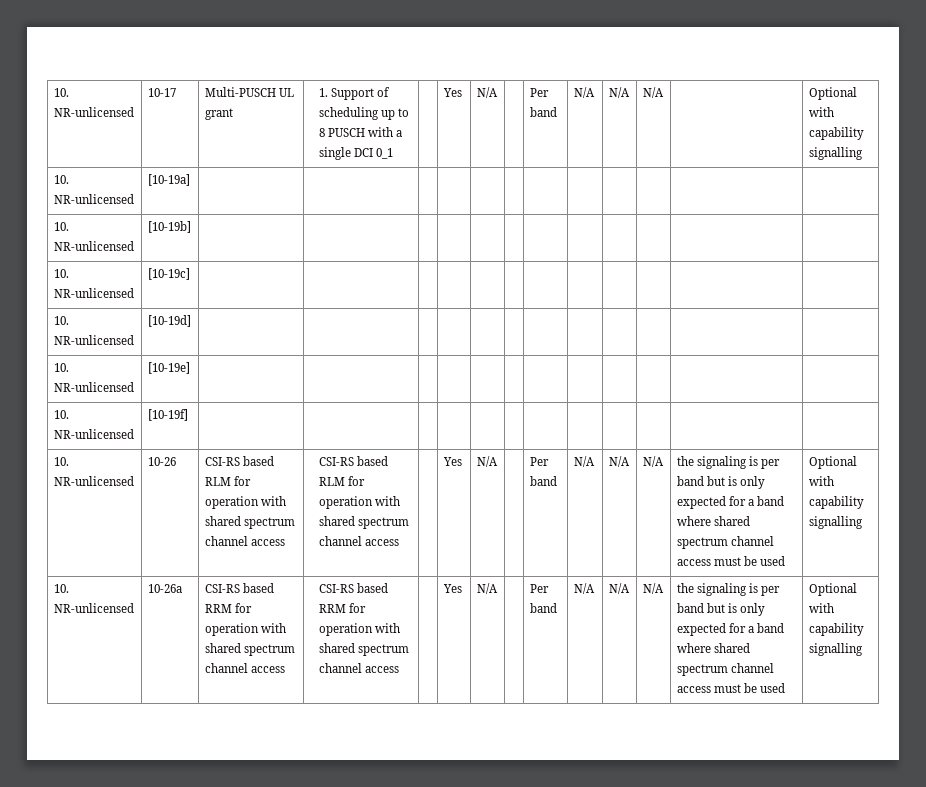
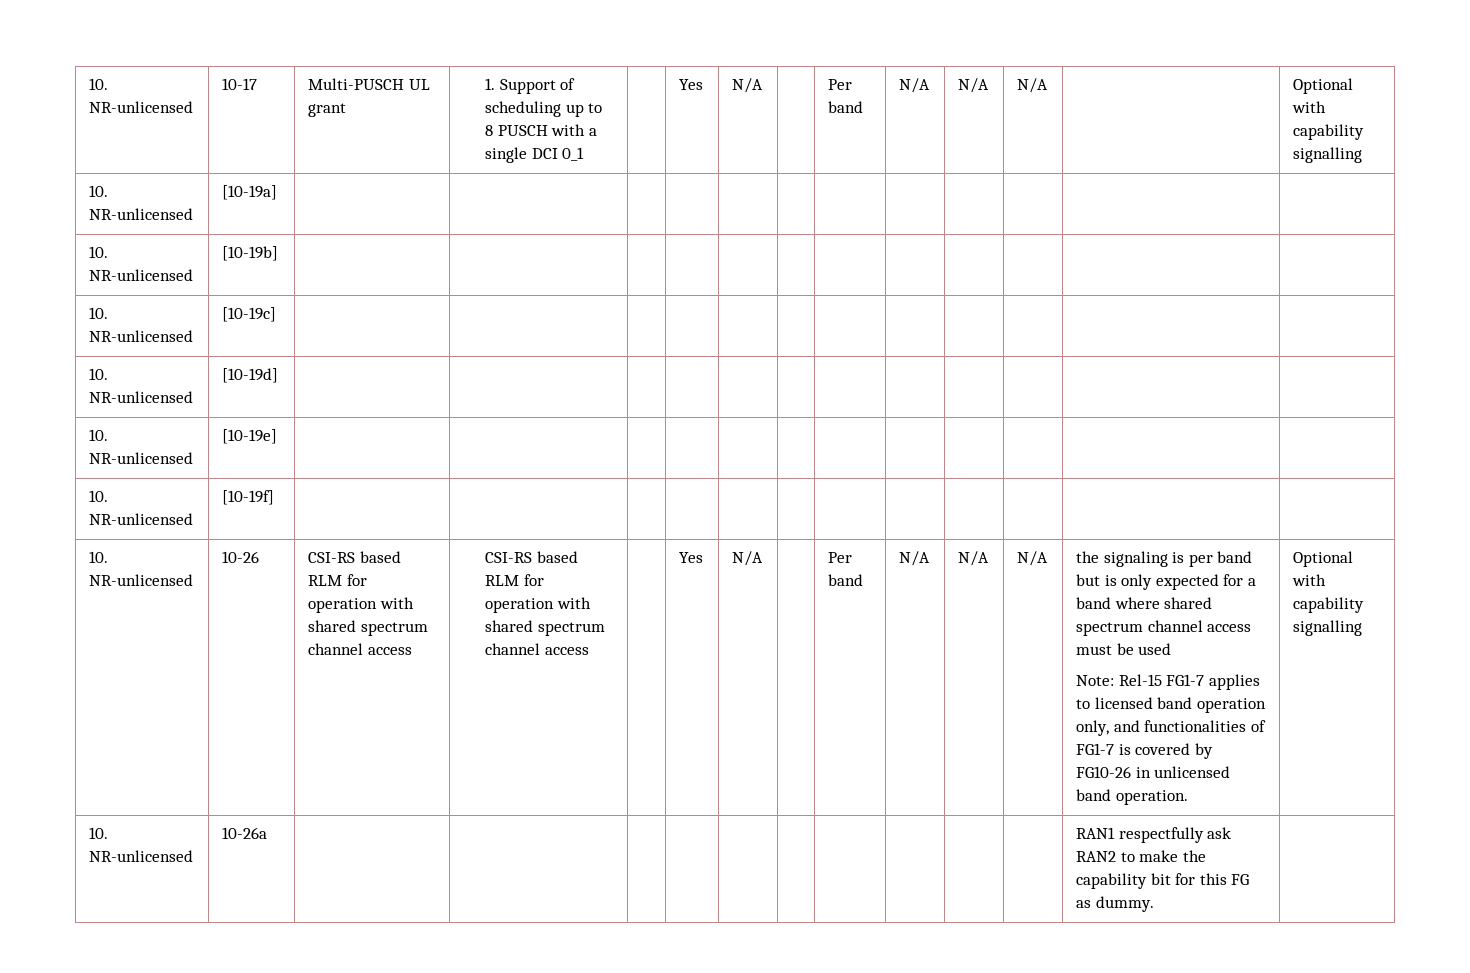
(785, 561) none -> [1076,674,1260,690] [1076,697,1266,713] [1076,720,1266,736] [1076,743,1213,759] [1076,766,1231,778] [1076,789,1188,805] // Note: Rel-15 FG1-7 applies to licensed band operation only, and functionalities of FG1-7 is covered by FG10-26 in unlicensed band operation.
[204,583,274,593] [204,603,252,613] [204,623,286,636] [204,643,295,656] [204,663,285,673] [319,583,389,593] [319,603,367,613] [319,623,401,636] [319,643,410,656] [319,663,400,673] [442,584,462,593] [476,583,498,594] [529,584,549,593] [529,603,557,613] [573,583,595,594] [608,583,630,594] [642,583,664,594] [676,583,780,596] [676,603,765,616] [676,623,784,636] [676,643,750,653] [676,663,774,676] [676,683,785,693] [808,583,857,596] [808,603,834,613] [808,623,864,636] [808,643,863,656] CSI-RS based RRM for operation with shared spectrum channel access | CSI-RS based RRM for operation with shared spectrum channel access | | Yes | N/A | | Per band | N/A | N/A | N/A | the signaling is per band but is only expected for a band where shared spectrum channel access must be used | Optional with capability signalling -> [1076,827,1232,843] [1076,850,1206,862] [1076,873,1250,889] [1076,896,1154,912] | | | | | | | | | | RAN1 respectfully ask RAN2 to make the capability bit for this FG as dummy. |

